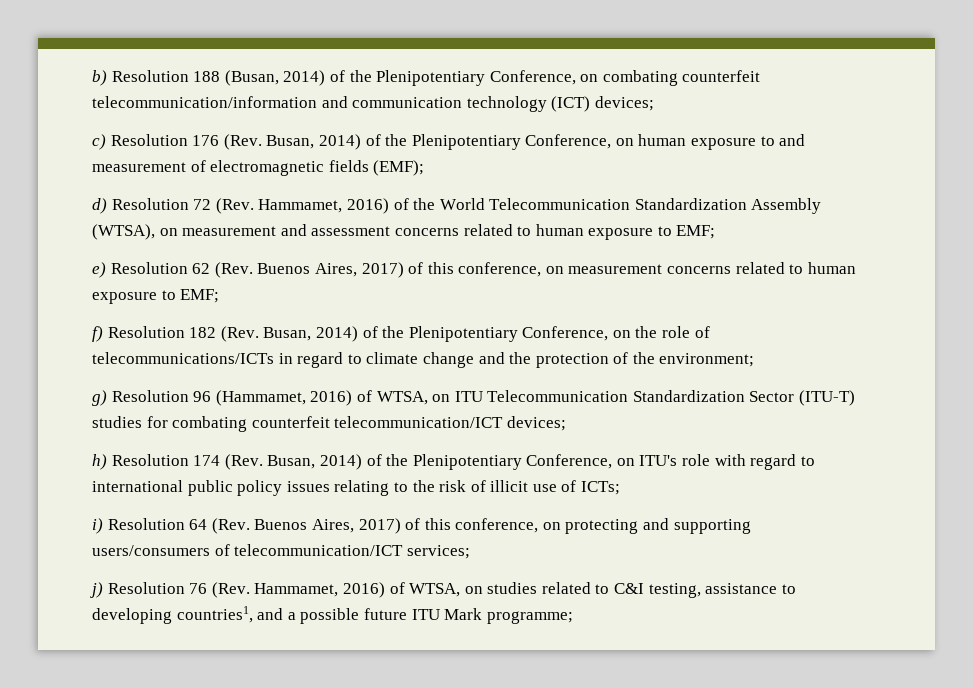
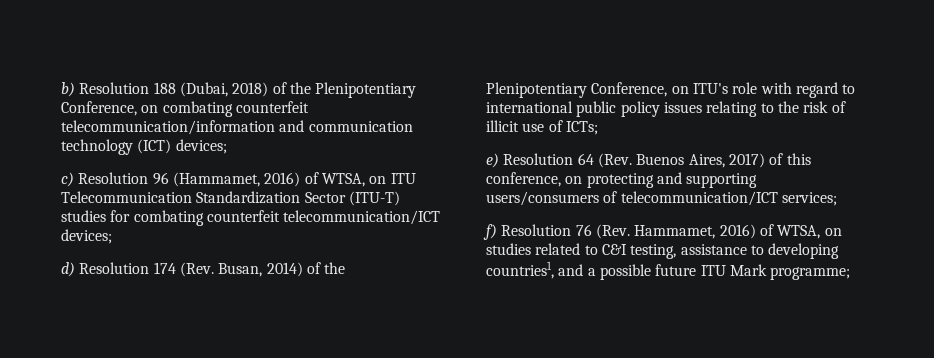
[224,70,326,86] (Busan, 2014) -> [179,82,269,97] (Dubai, 2018)
[192,134,806,150] [92,160,425,176] [92,198,822,214] [92,224,716,240] [92,262,856,278] [92,289,220,304] [92,326,710,342] [92,352,755,368] [92,390,189,406] 176 (Rev. Busan, 2014) of the Plenipotentiary Conference, on human exposure to and measurement of electromagnetic fields (EMF); // d) Resolution 72 (Rev. Hammamet, 2016) of the World Telecommunication Standardization Assembly (WTSA), on measurement and assessment concerns related to human exposure to EMF; // e) Resolution 62 (Rev. Buenos Aires, 2017) of this conference, on measurement concerns related to human exposure to EMF; // f) Resolution 182 (Rev. Busan, 2014) of the Plenipotentiary Conference, on the role of telecommunications/ICTs in regard to climate change and the protection of the environment; // g) Resolution -> (149, 178) none
[92,454,107,470] h) -> [61,262,75,277] d)
[92,518,103,534] i) -> [486,153,499,168] e)
[90,582,103,598] j) -> [483,224,497,240] f)

